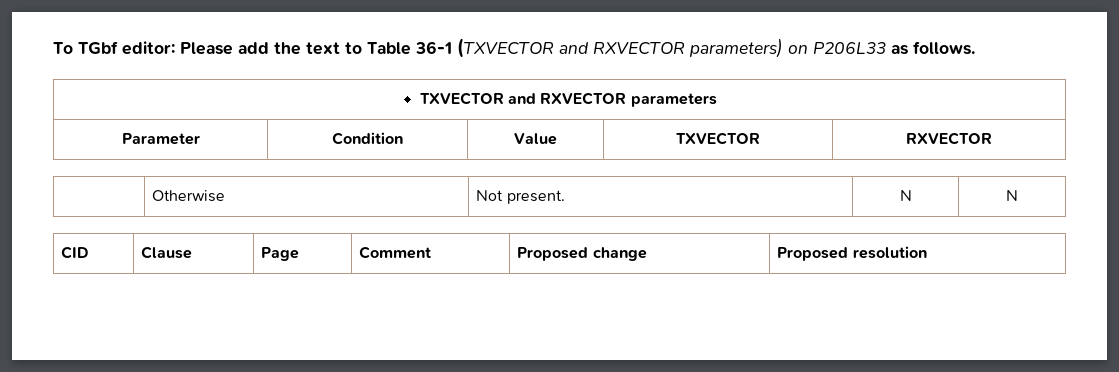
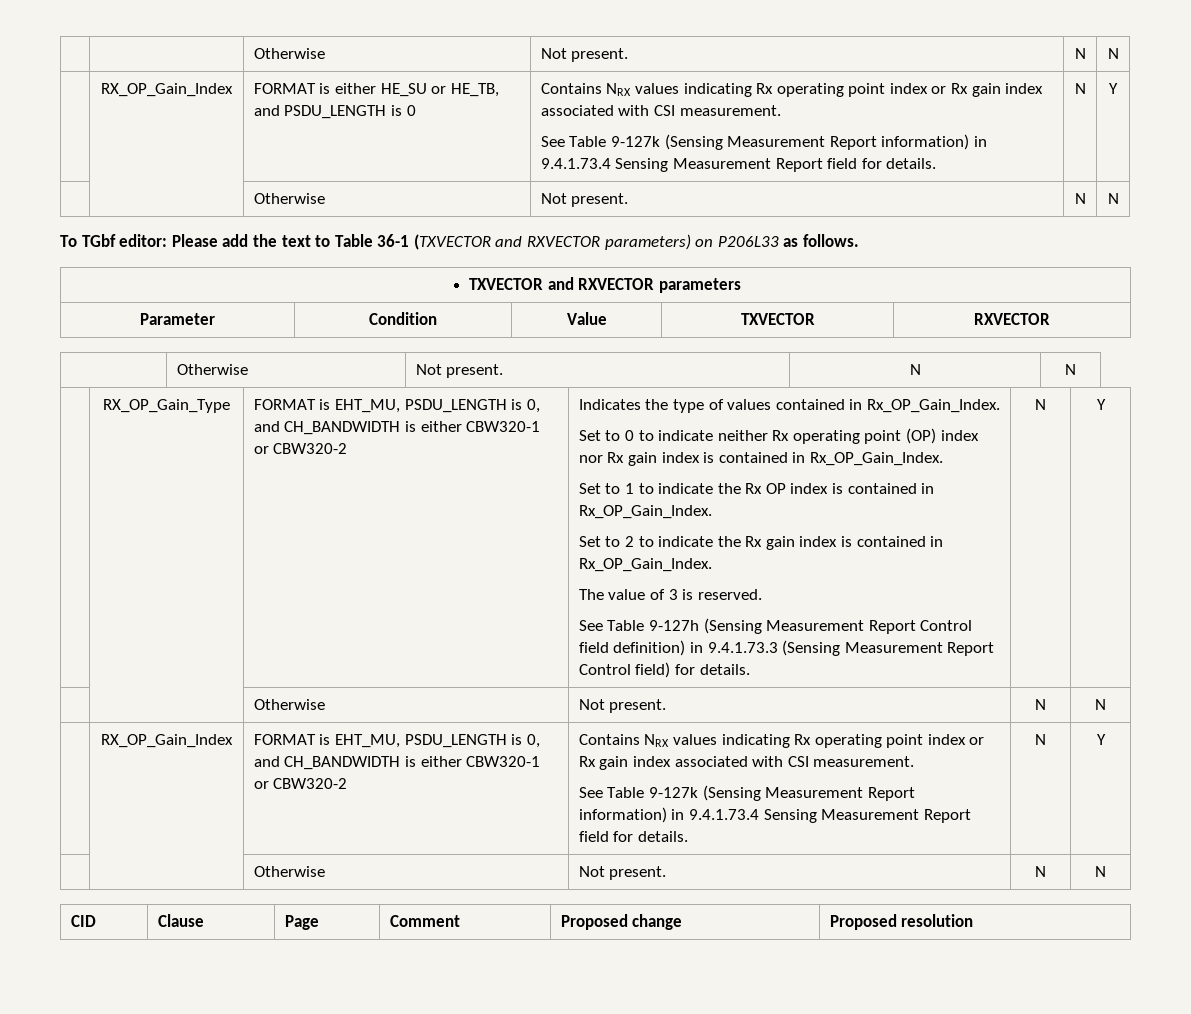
(53, 48) none -> [253,48,325,59] [540,48,629,62] [1074,48,1086,59] [1107,48,1119,59] [101,83,233,97] [253,83,499,97] [253,105,416,119] [540,83,1044,97] [540,105,781,116] [540,134,987,150] [540,158,937,172] [1074,83,1086,94] [1109,83,1118,94] [253,193,325,204] [540,193,629,207] [1074,193,1086,204] [1107,193,1119,204] | | Otherwise | Not present. | N | N // | RX_OP_Gain_Index | FORMAT is either HE_SU or HE_TB, and PSDU_LENGTH is 0 | Contains NRX values indicating Rx operating point index or Rx gain index associated with CSI measurement. // See Table 9-127k (Sensing Measurement Report information) in 9.4.1.73.4 Sensing Measurement Report field for details. | N | Y // | | Otherwise | Not present. | N | N //
(1018, 195) none -> [103,399,230,413] [253,399,540,413] [253,421,541,435] [253,443,348,454] [578,399,1000,413] [578,428,979,444] [578,452,943,466] [578,483,935,494] [578,505,712,519] [578,536,944,550] [578,558,712,572] [578,589,762,600] [578,618,973,634] [578,640,995,656] [578,662,750,678] [1035,399,1046,410] [1096,399,1106,410] [253,699,325,710] [578,699,667,713] [1035,699,1046,710] [1095,699,1106,710] [101,734,233,748] [253,734,540,748] [253,756,541,770] [253,778,348,789] [578,734,985,748] [578,756,915,770] [578,785,915,801] [578,807,971,823] [578,831,688,842] [1035,734,1046,745] [1096,734,1106,745] [253,866,325,877] [578,866,667,880] [1035,866,1046,877] [1095,866,1106,877] // | RX_OP_Gain_Type | FORMAT is EHT_MU, PSDU_LENGTH is 0, and CH_BANDWIDTH is either CBW320-1 or CBW320-2 | Indicates the type of values contained in Rx_OP_Gain_Index. // Set to 0 to indicate neither Rx operating point (OP) index nor Rx gain index is contained in Rx_OP_Gain_Index. // Set to 1 to indicate the Rx OP index is contained in Rx_OP_Gain_Index. // Set to 2 to indicate the Rx gain index is contained in Rx_OP_Gain_Index. // The value of 3 is reserved. // See Table 9-127h (Sensing Measurement Report Control field definition) in 9.4.1.73.3 (Sensing Measurement Report Control field) for details. | N | Y // | | Otherwise | Not present. | N | N // | RX_OP_Gain_Index | FORMAT is EHT_MU, PSDU_LENGTH is 0, and CH_BANDWIDTH is either CBW320-1 or CBW320-2 | Contains NRX values indicating Rx operating point index or Rx gain index associated with CSI measurement. // See Table 9-127k (Sensing Measurement Report information) in 9.4.1.73.4 Sensing Measurement Report field for details. | N | Y // | | Otherwise | Not present. | N | N

